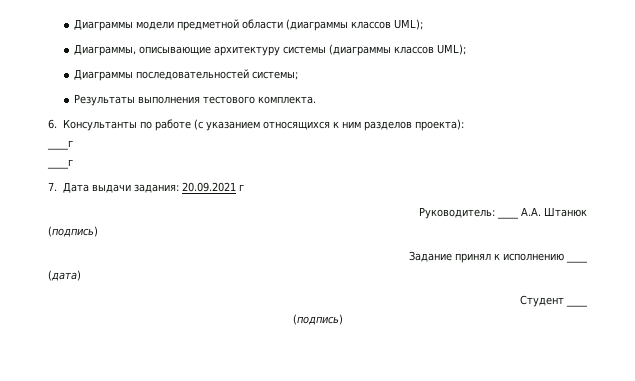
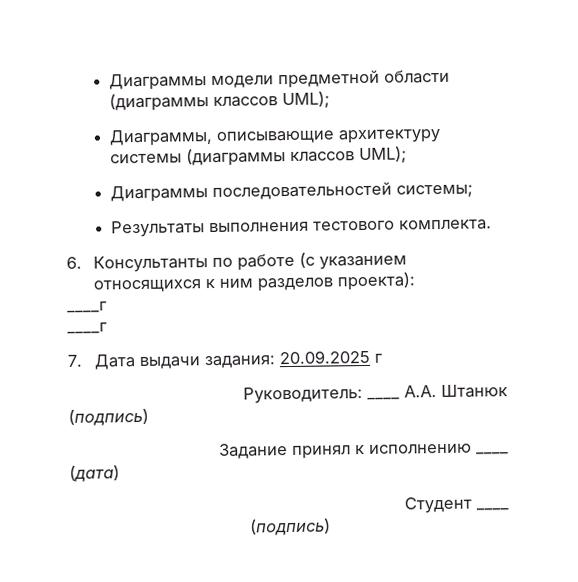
[181,182,236,192] 20.09.2021 -> [278,349,370,365] 20.09.2025

